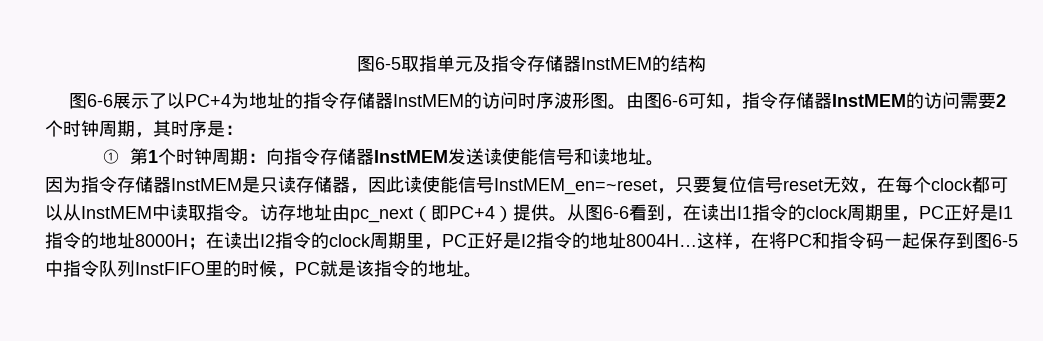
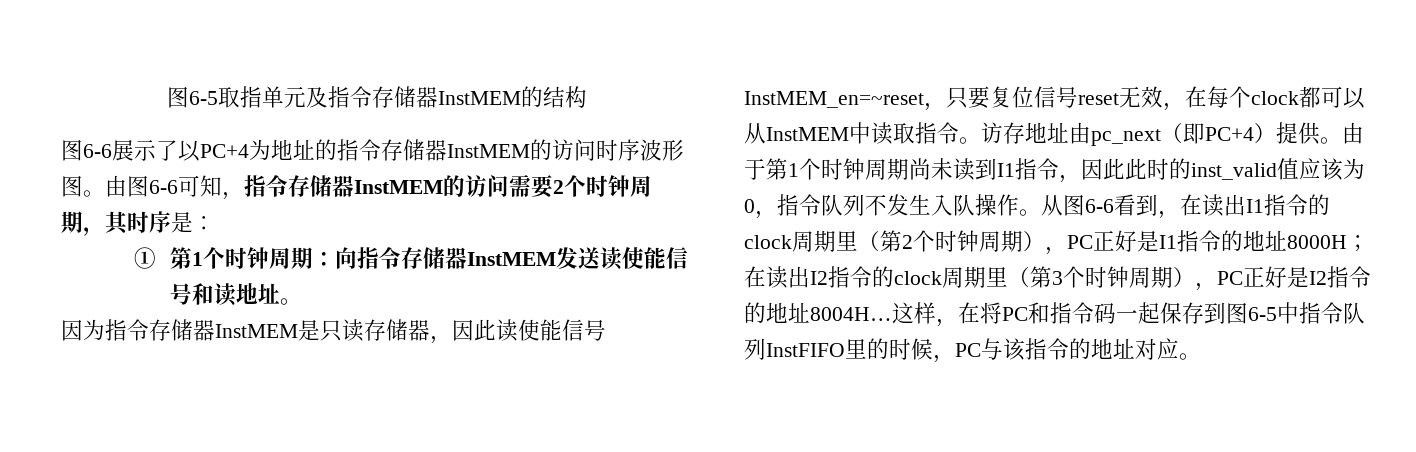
(567, 219) none -> [1342,122,1364,144] [744,158,1365,183] [744,194,1041,219] 由于第1个时钟周期尚未读到I1指令，因此此时的inst_valid值应该为0，指令队列不发生入队操作。
(901, 212) none -> [858,230,1045,252] （第2个时钟周期）
(424, 240) none -> [1008,266,1195,288] （第3个时钟周期）
[320,260,356,277] 就是 -> [981,338,1003,360] 与
(464, 268) none -> [1135,338,1179,360] 对应

